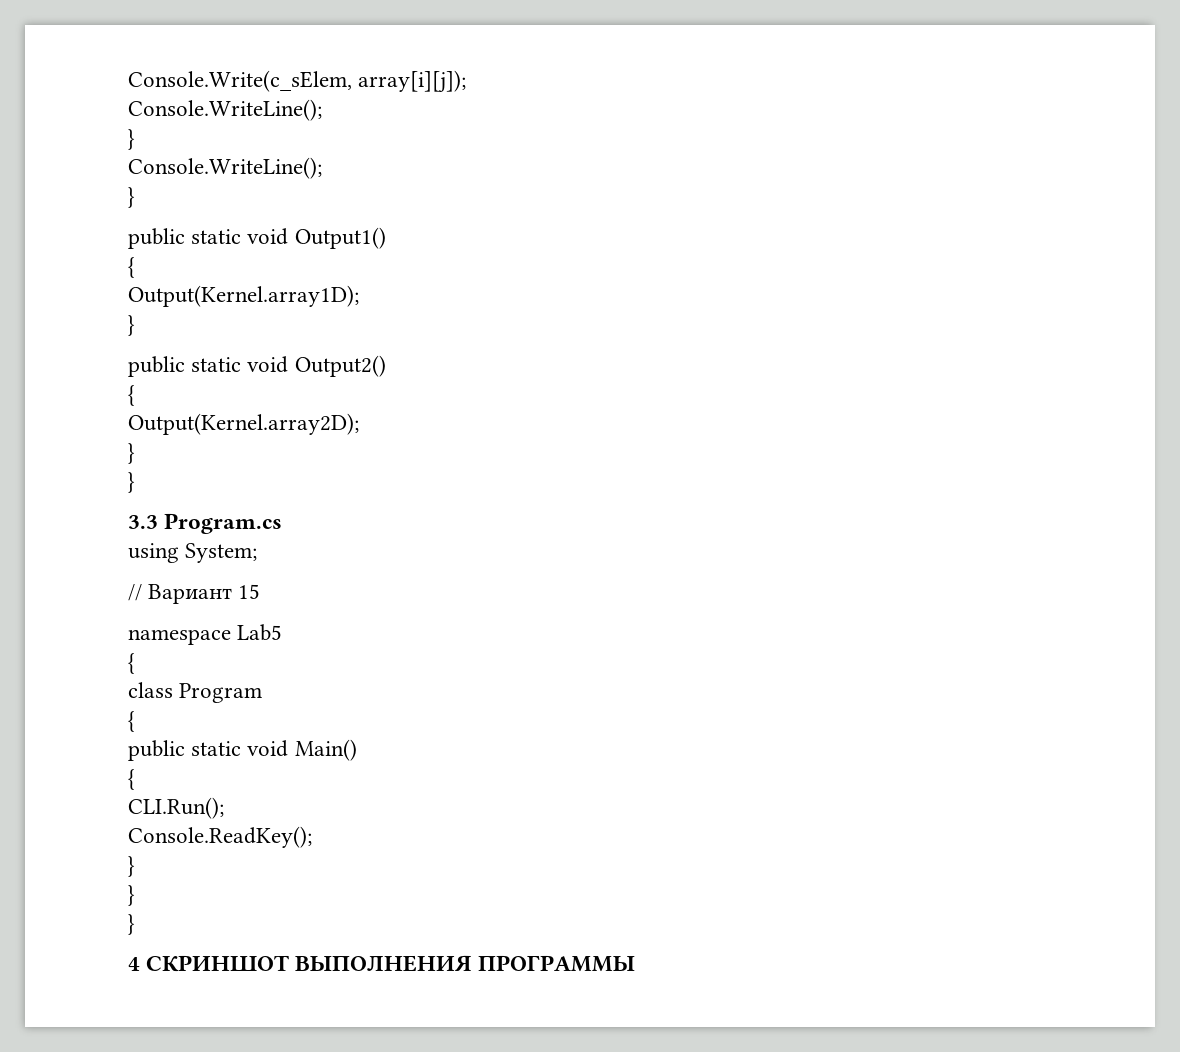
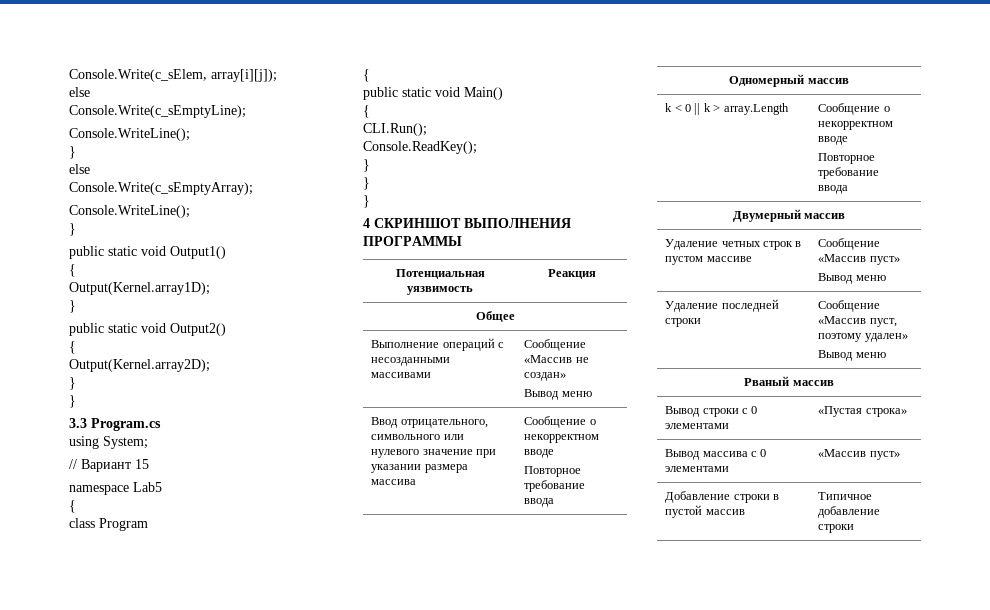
[128,99,322,121] [128,129,135,150] // Console.WriteLine(); // } -> [69,87,90,97] [69,105,246,118] [69,128,190,141] [69,146,76,159] [69,164,90,174] [69,182,253,195] // else // Console.Write(c_sEmptyLine); // Console.WriteLine(); // } // else // Console.Write(c_sEmptyArray);
(635, 963) none -> [395,269,485,279] [407,286,473,295] [547,269,596,279] [475,311,515,322] [371,338,505,351] [371,357,451,366] [371,372,432,378] [524,339,587,351] [524,355,589,363] [524,372,567,381] [524,389,592,400] [371,417,488,428] [371,434,464,440] [371,449,497,458] [371,464,468,473] [371,479,417,485] [524,416,596,428] [524,434,600,443] [524,449,555,458] [524,466,582,477] [524,480,586,492] [524,498,555,507] [729,74,849,87] [665,103,789,115] [818,103,890,115] [818,121,894,130] [818,136,849,145] [818,153,876,164] [818,167,880,179] [818,185,849,194] [732,209,846,222] [665,239,802,250] [665,256,752,265] [818,238,881,250] [818,254,900,265] [818,273,886,284] [665,299,779,312] [665,318,702,327] [818,300,881,312] [818,316,897,327] [818,333,908,342] [818,350,886,361] [744,376,834,386] [665,406,758,417] [665,423,730,429] [818,406,907,417] [665,449,767,460] [665,466,730,472] [818,449,900,460] [665,491,780,503] [665,505,745,518] [818,492,873,500] [818,506,881,518] [818,524,855,533] // Потенциальная уязвимость | Реакция // Общее // Выполнение операций с несозданными массивами | Сообщение «Массив не создан» // Вывод меню // Ввод отрицательного, символьного или нулевого значение при указании размера массива | Сообщение о некорректном вводе // Повторное требование ввода // Одномерный массив // k < 0 || k > array.Length | Сообщение о некорректном вводе // Повторное требование ввода // Двумерный массив // Удаление четных строк в пустом массиве | Сообщение «Массив пуст» // Вывод меню // Удаление последней строки | Сообщение «Массив пуст, поэтому удален» // Вывод меню // Рваный массив // Вывод строки с 0 элементами | «Пустая строка» // Вывод массива с 0 элементами | «Массив пуст» // Добавление строки в пустой массив | Типичное добавление строки

